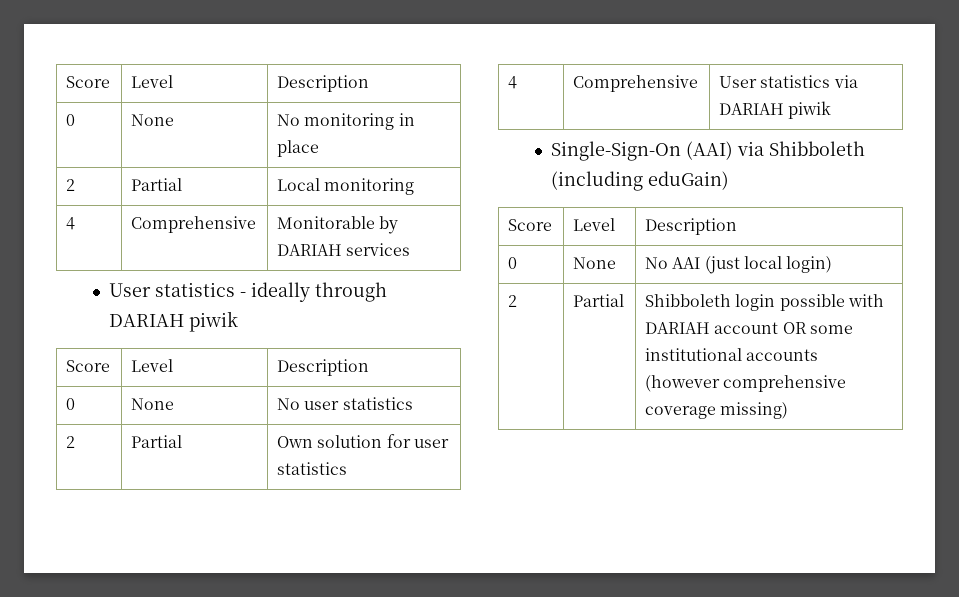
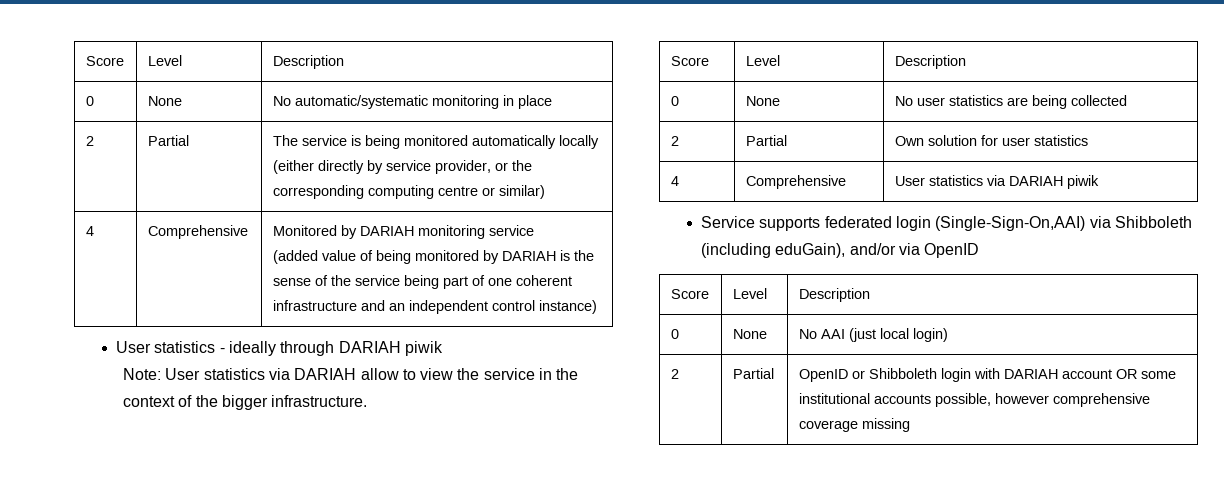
[66,76,111,88] [131,75,174,88] [277,75,370,92] [66,114,76,126] [131,114,175,126] [277,114,301,126] Score | Level | Description // 0 | None | No -> [85,56,124,66] [147,55,182,66] [272,55,344,69] [85,96,94,106] [147,96,182,106] [272,95,428,109] Score | Level | Description // 0 | None | No automatic/systematic
[277,178,415,195] [66,217,76,230] [131,216,257,233] [277,216,399,234] [277,243,411,256] Local monitoring // 4 | Comprehensive | Monitorable by DARIAH services -> [272,135,599,149] [272,160,532,174] [272,185,545,199] [85,226,94,236] [147,225,248,239] [272,225,534,239] [272,250,594,264] [272,275,572,289] [272,300,597,314] The service is being monitored automatically locally (either directly by service provider, or the corresponding computing centre or similar) // 4 | Comprehensive | Monitored by DARIAH monitoring service // (added value of being monitored by DARIAH is the sense of the service being part of one coherent infrastructure and an independent control instance)
(239, 321) none -> [122,368,579,380] [122,395,368,410] // Note: User statistics via DARIAH allow to view the service in the context of the bigger infrastructure.
(413, 403) none -> [1006,95,1127,109] are being collected
[551,141,866,161] [551,171,730,191] Single-Sign-On (AAI) via Shibboleth (including eduGain) -> [701,216,1192,231] [701,243,980,258] Service supports federated login (Single-Sign-On,AAI) via Shibboleth (including eduGain), and/or via OpenID
(625, 300) none -> [798,369,865,382] OpenID or
[779,294,845,311] possible -> (971, 375) none
[645,375,721,392] (however -> [934,393,1049,407] possible, however
[720,402,789,419] missing) -> [861,418,910,432] missing

